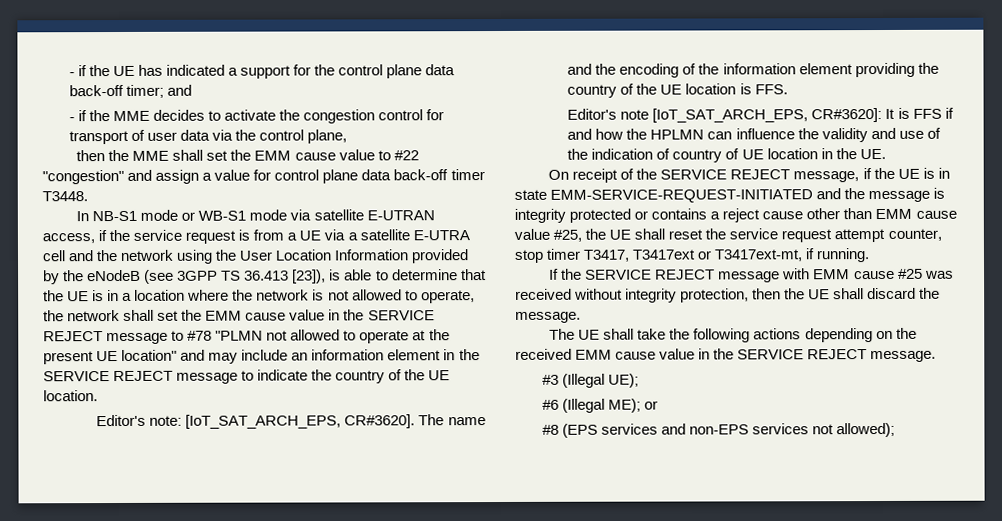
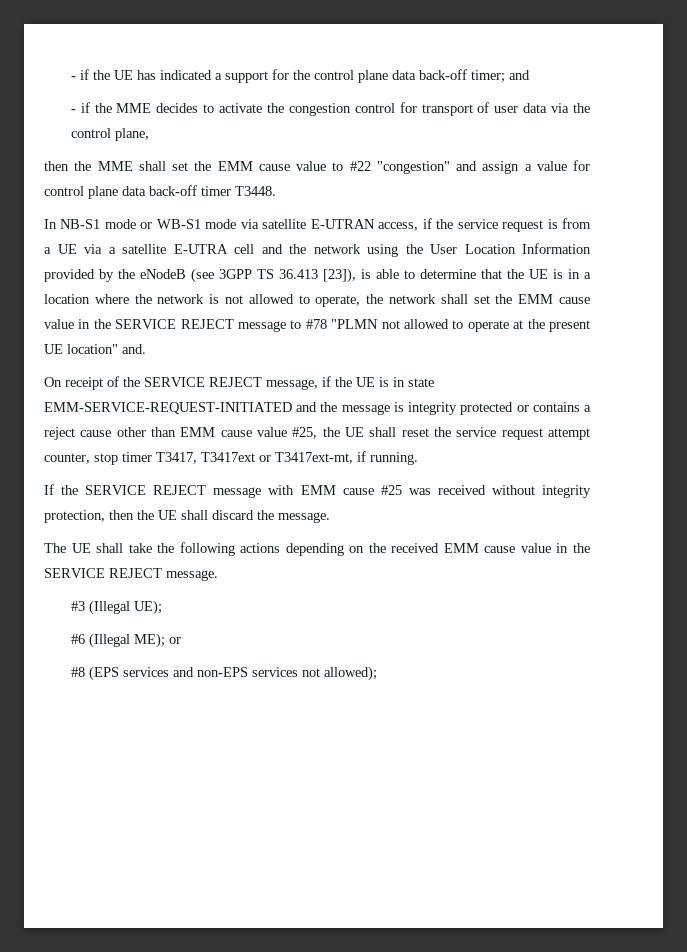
[180,349,480,364] [43,369,451,384] [43,390,98,402] [96,414,486,429] [567,62,939,78] [567,83,788,98] [567,107,954,123] [567,127,941,143] [567,148,886,163] and may include an information element in the SERVICE REJECT message to indicate the country of the UE location. // Editor's note: [IoT_SAT_ARCH_EPS, CR#3620]. The name and the encoding of the information element providing the country of the UE location is FFS. // Editor's note [IoT_SAT_ARCH_EPS, CR#3620]: It is FFS if and how the HPLMN can influence the validity and use of the indication of country of UE location in the UE. -> [122,344,146,354] and.

